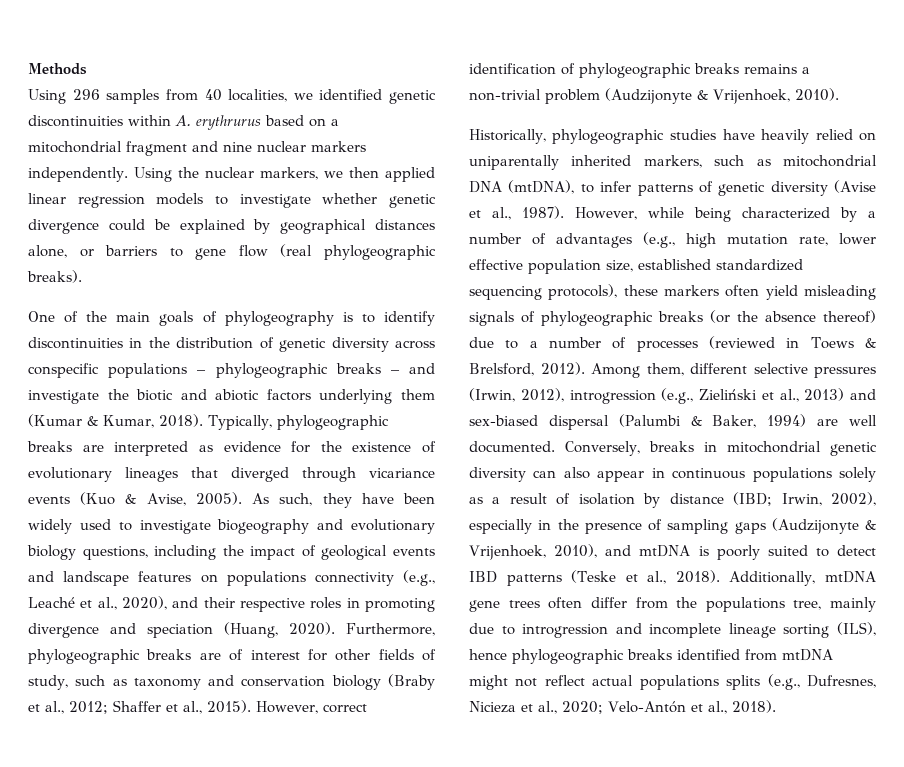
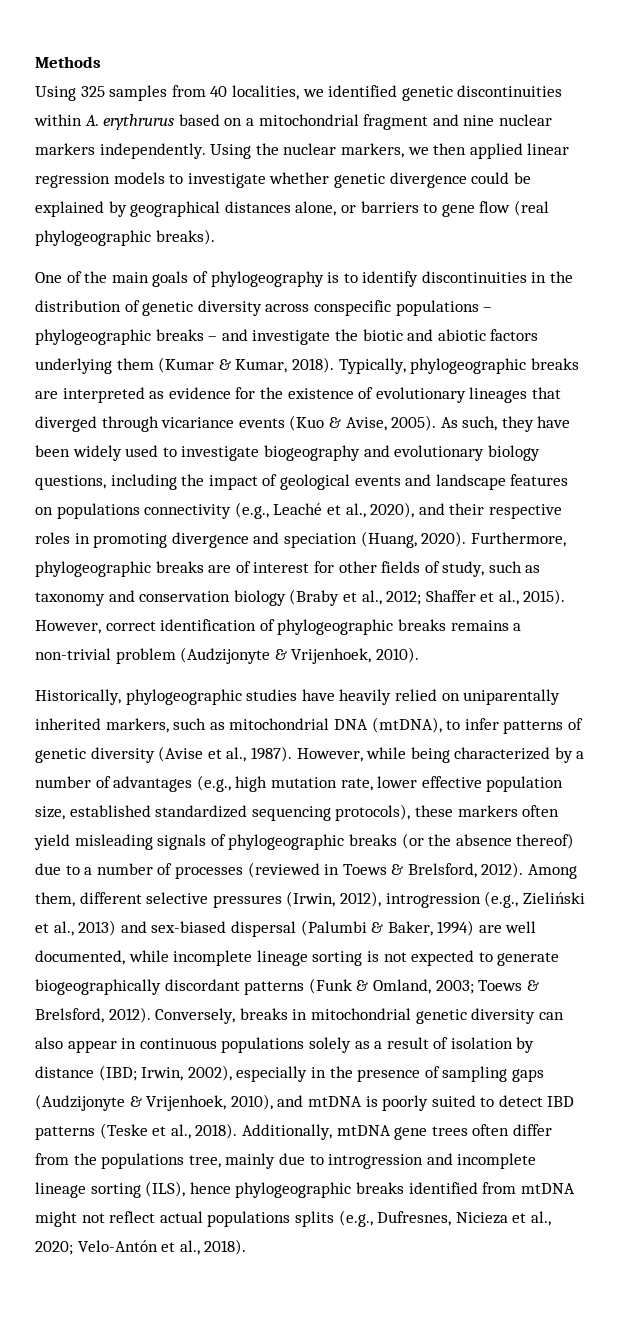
[72,89,100,100] 296 -> [80,86,105,97] 325
[469,441,555,453] documented. -> [35,950,560,966] [35,978,539,995] [35,1007,151,1023] documented, while incomplete lineage sorting is not expected to generate biogeographically discordant patterns (Funk & Omland, 2003; Toews & Brelsford, 2012).

